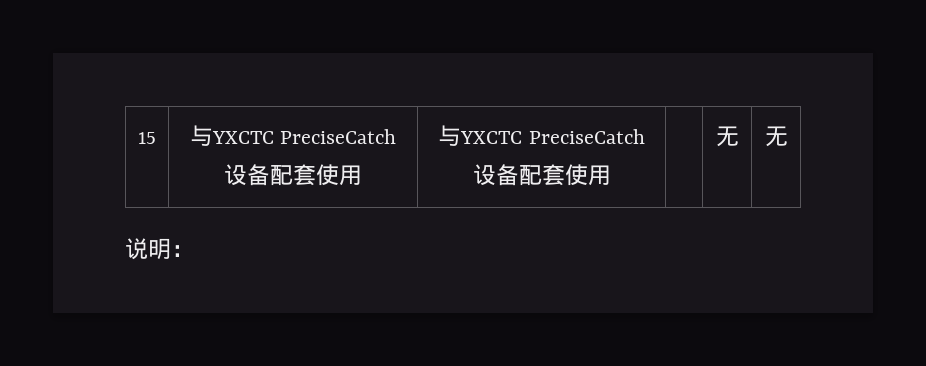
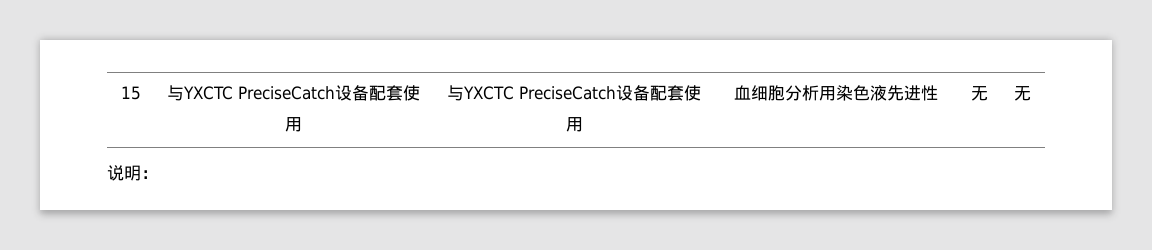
(611, 175) none -> [734,85,938,101] 血细胞分析用染色液先进性

